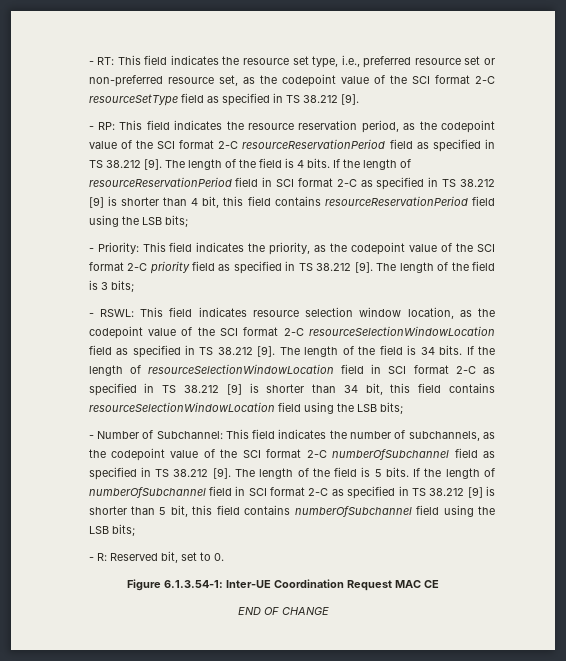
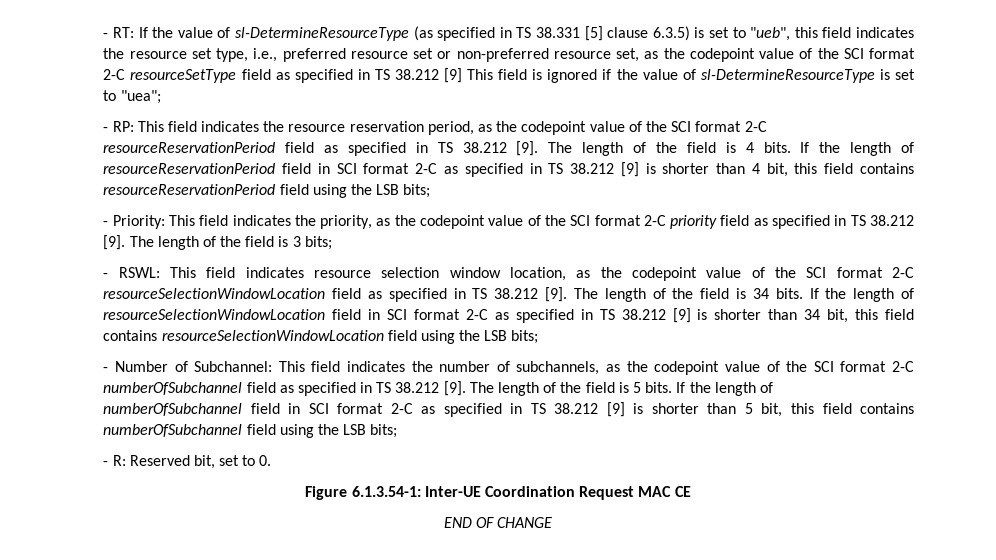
[117,55,141,65] This -> [138,26,818,41] If the value of sl-DetermineResourceType (as specified in TS 38.331 [5] clause 6.3.5) is set to "ueb", this
[340,94,359,105] [9]. -> [444,68,916,83] [103,90,161,104] [9] This field is ignored if the value of sl-DetermineResourceType is set to "uea";

